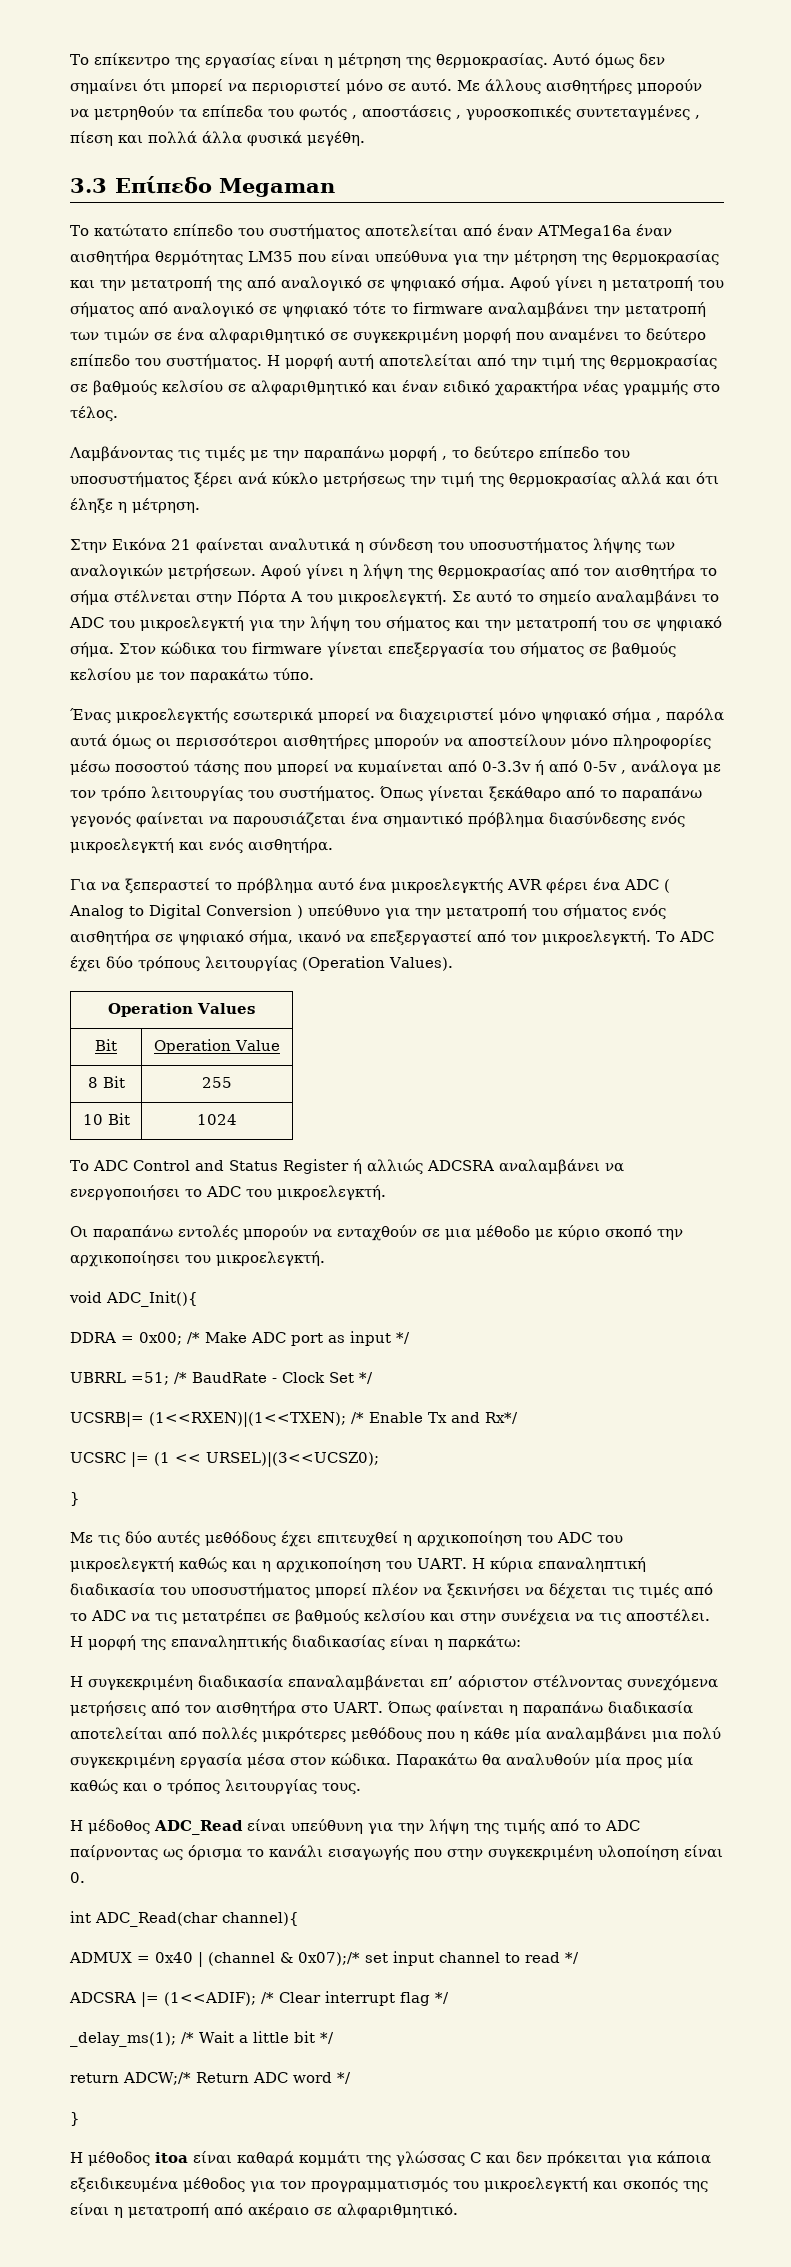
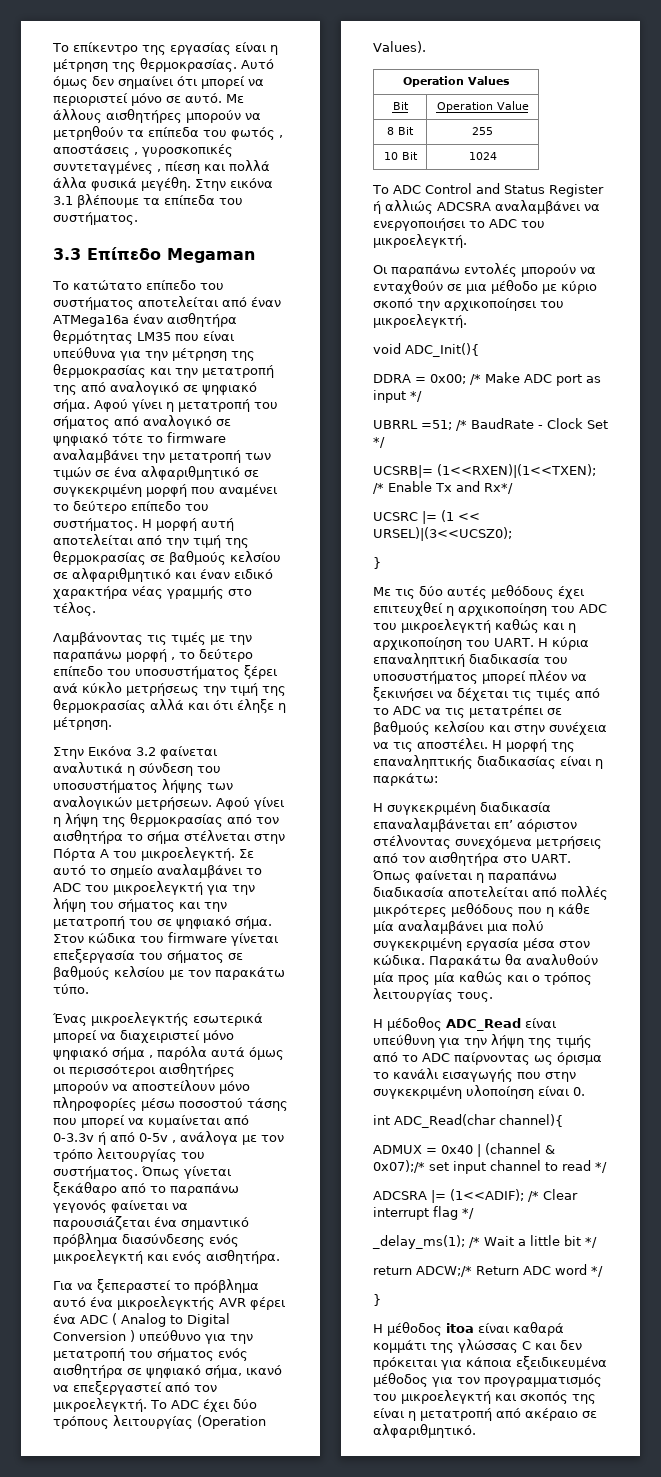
(365, 139) none -> [195,178,273,191] [53,194,243,208] [53,212,138,225] Στην εικόνα 3.1 βλέπουμε τα επίπεδα του συστήματος.
[171,539,191,550] 21 -> [136,747,156,756] 3.2

